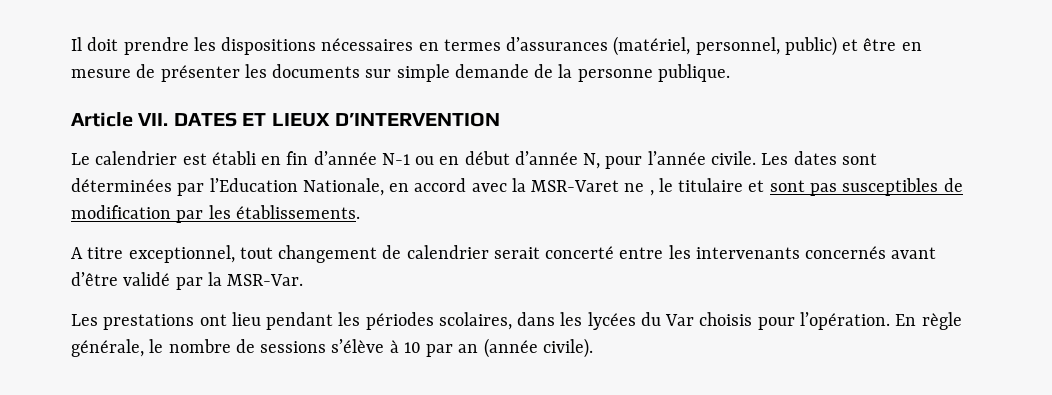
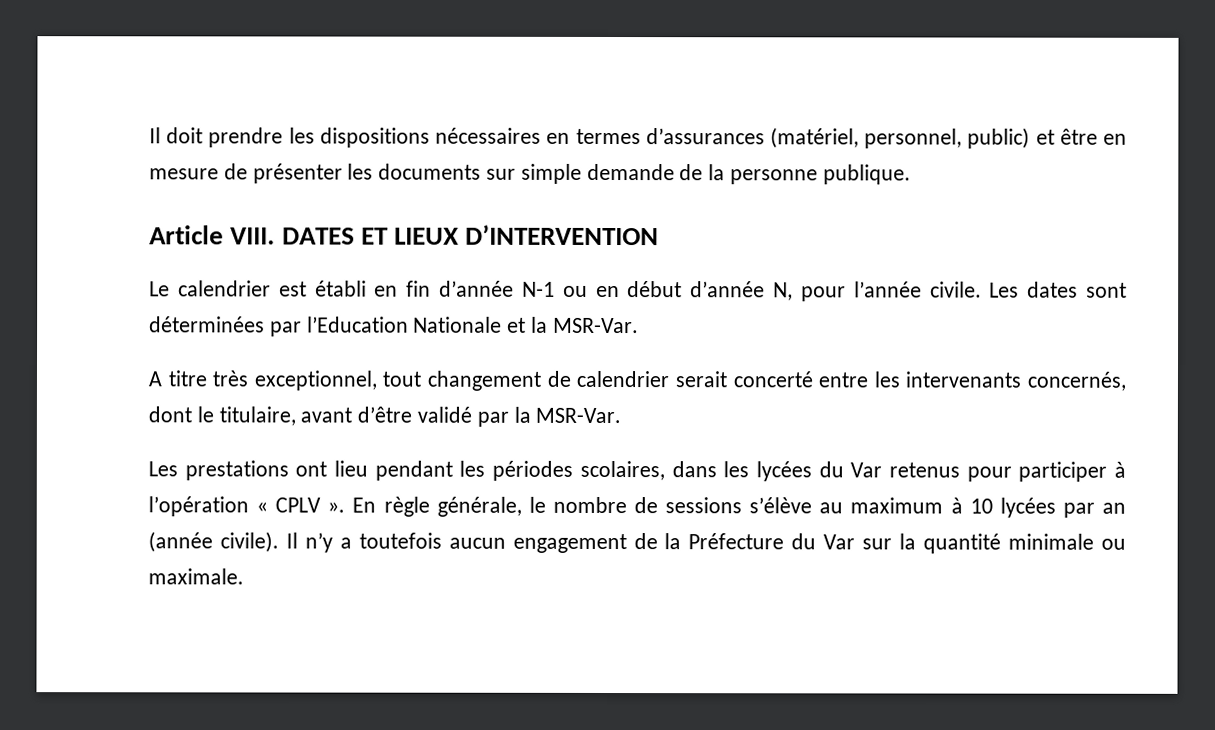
[138,113,169,126] VII. -> [230,227,276,245] VIII.
[302,178,963,196] [71,205,360,223] Nationale, en accord avec la MSR-Varet ne , le titulaire et sont pas susceptibles de modification par les établissements. -> [413,316,639,334] Nationale et la MSR-Var.
(124, 253) none -> [212,370,249,387] très
[805,246,887,259] concernés -> [1027,371,1127,391] [148,406,296,426] concernés, dont le titulaire,
[699,312,890,330] choisis pour l’opération. -> [888,461,1126,482] [148,496,346,517] retenus pour participer à l’opération « CPLV ».
(385, 346) none -> [819,497,944,514] au maximum
(421, 347) none -> [999,497,1056,518] lycées
(593, 348) none -> [285,532,1127,554] [148,568,244,585] Il n’y a toutefois aucun engagement de la Préfecture du Var sur la quantité minimale ou maximale.

